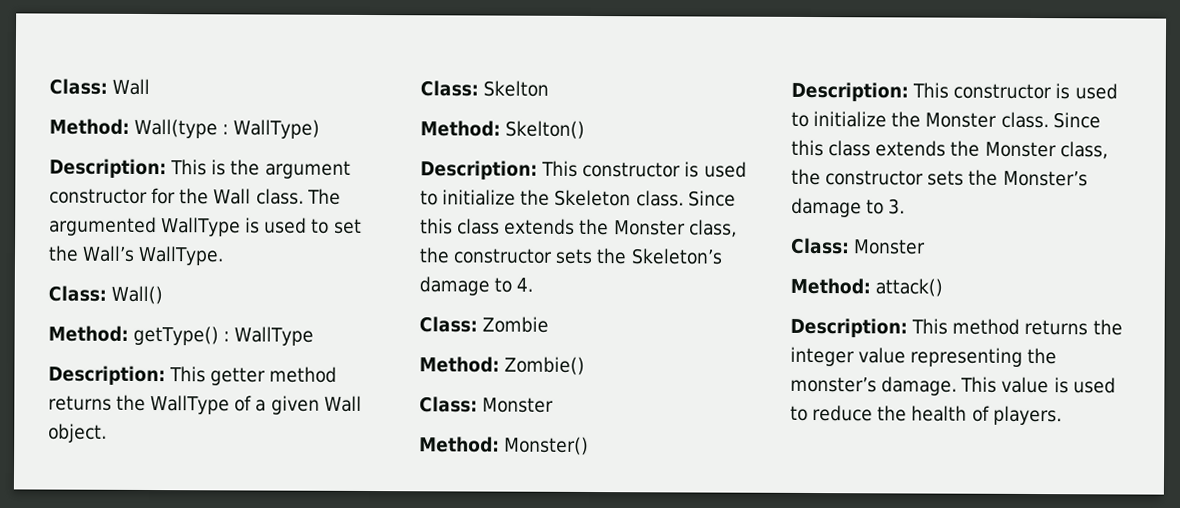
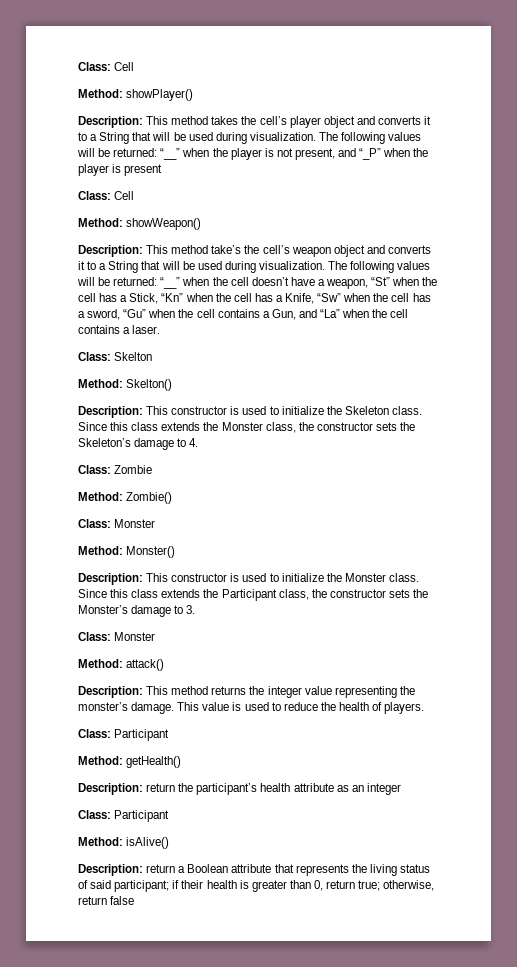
[49,78,151,96] [49,118,321,139] [49,158,351,179] [49,188,341,205] [49,216,362,237] [48,245,225,266] [48,285,164,305] [48,325,315,346] [48,365,338,386] [48,394,362,415] [48,423,107,443] Class: Wall // Method: Wall(type : WallType) // Description: This is the argument constructor for the Wall class. The argumented WallType is used to set the Wall’s WallType. // Class: Wall() // Method: getType() : WallType // Description: This getter method returns the WallType of a given Wall object. -> [78,62,135,71] [78,89,194,101] [78,116,432,128] [78,132,422,144] [77,148,429,160] [78,164,163,176] [78,191,135,200] [78,218,202,230] [78,245,431,257] [78,261,431,273] [77,277,438,289] [78,293,431,304] [78,309,409,320] [78,325,161,334] Class: Cell // Method: showPlayer() // Description: This method takes the cell’s player object and converts it to a String that will be used during visualization. The following values will be returned: “__” when the player is not present, and “_P” when the player is present // Class: Cell // Method: showWeapon() // Description: This method take’s the cell’s weapon object and converts it to a String that will be used during visualization. The following values will be returned: “__” when the cell doesn’t have a weapon, “St” when the cell has a Stick, “Kn” when the cell has a Knife, “Sw” when the cell has a sword, “Gu” when the cell contains a Gun, and “La” when the cell contains a laser.
[984,141,1057,158] Monster -> [221,589,277,601] Participant
(1062, 415) none -> [78,729,170,741] [78,756,182,768] [78,783,401,795] [78,810,170,822] [78,837,170,849] [78,864,430,876] [78,880,435,892] [78,896,135,905] // Class: Participant // Method: getHealth() // Description: return the participant’s health attribute as an integer // Class: Participant // Method: isAlive() // Description: return a Boolean attribute that represents the living status of said participant; if their health is greater than 0, return true; otherwise, return false

